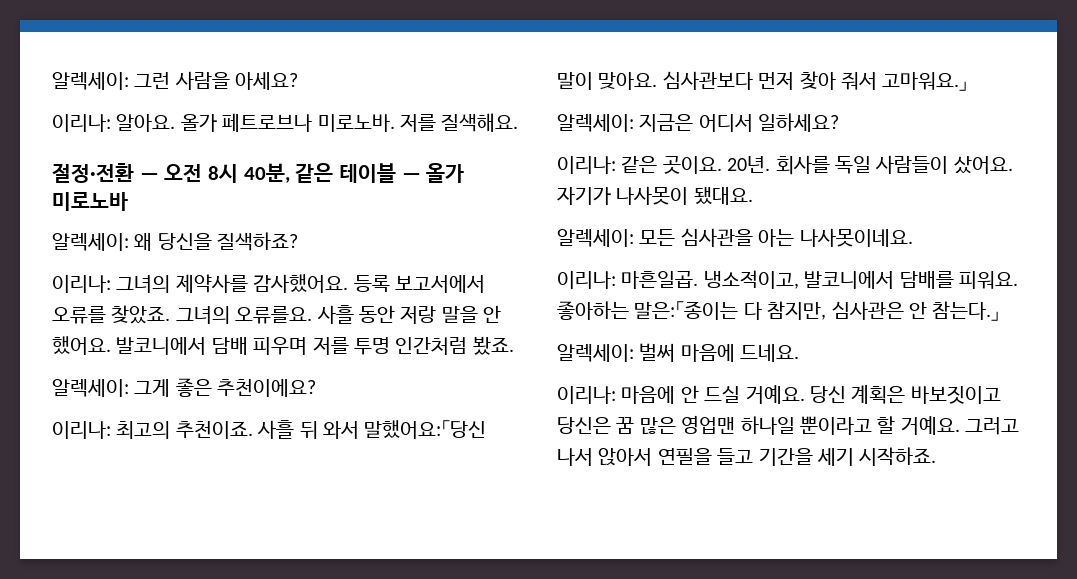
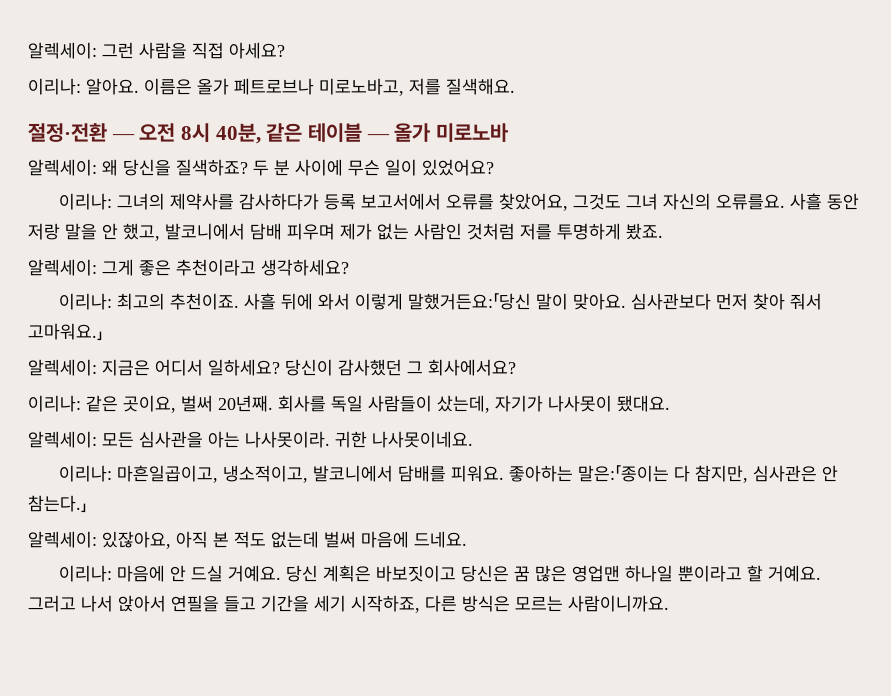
(230, 80) none -> [192,42,224,59] 직접
(176, 123) none -> [144,78,192,95] 이름은
[317,114,395,132] 미로노바. -> [319,78,404,96] 미로노바고,
(299, 241) none -> [253,159,494,176] 두 분 사이에 무슨 일이 있었어요?
[253,274,349,293] 감사했어요. -> [239,193,320,210] 감사하다가
[111,305,230,324] 찾았죠. 그녀의 -> [499,193,712,211] 찾았어요, 그것도 그녀 자신의
[52,336,111,355] 했어요. -> [123,223,160,241] 했고,
[312,337,468,355] 저를 투명 인간처럼 -> [340,223,621,240] 제가 없는 사람인 것처럼 저를 투명하게
[217,378,317,397] 추천이에요? -> [176,259,349,276] 추천이라고 생각하세요?
[299,420,442,439] 뒤 와서 말했어요: -> [281,293,494,310] 뒤에 와서 이렇게 말했거든요:
(840, 122) none -> [285,359,516,376] 당신이 감사했던 그 회사에서요?
[662,156,771,174] 곳이요. 20년. -> [123,395,273,413] 곳이요, 벌써 20년째.
[953,156,1013,174] 샀어요. -> [437,395,490,413] 샀는데,
(795, 238) none -> [245,431,367,448] 나사못이라. 귀한
[621,271,699,289] 마흔일곱. -> [117,465,219,483] 마흔일곱이고,
(634, 353) none -> [102,531,319,549] 있잖아요, 아직 본 적도 없는데
[859,447,937,466] 시작하죠. -> [351,595,669,613] 시작하죠, 다른 방식은 모르는 사람이니까요.

